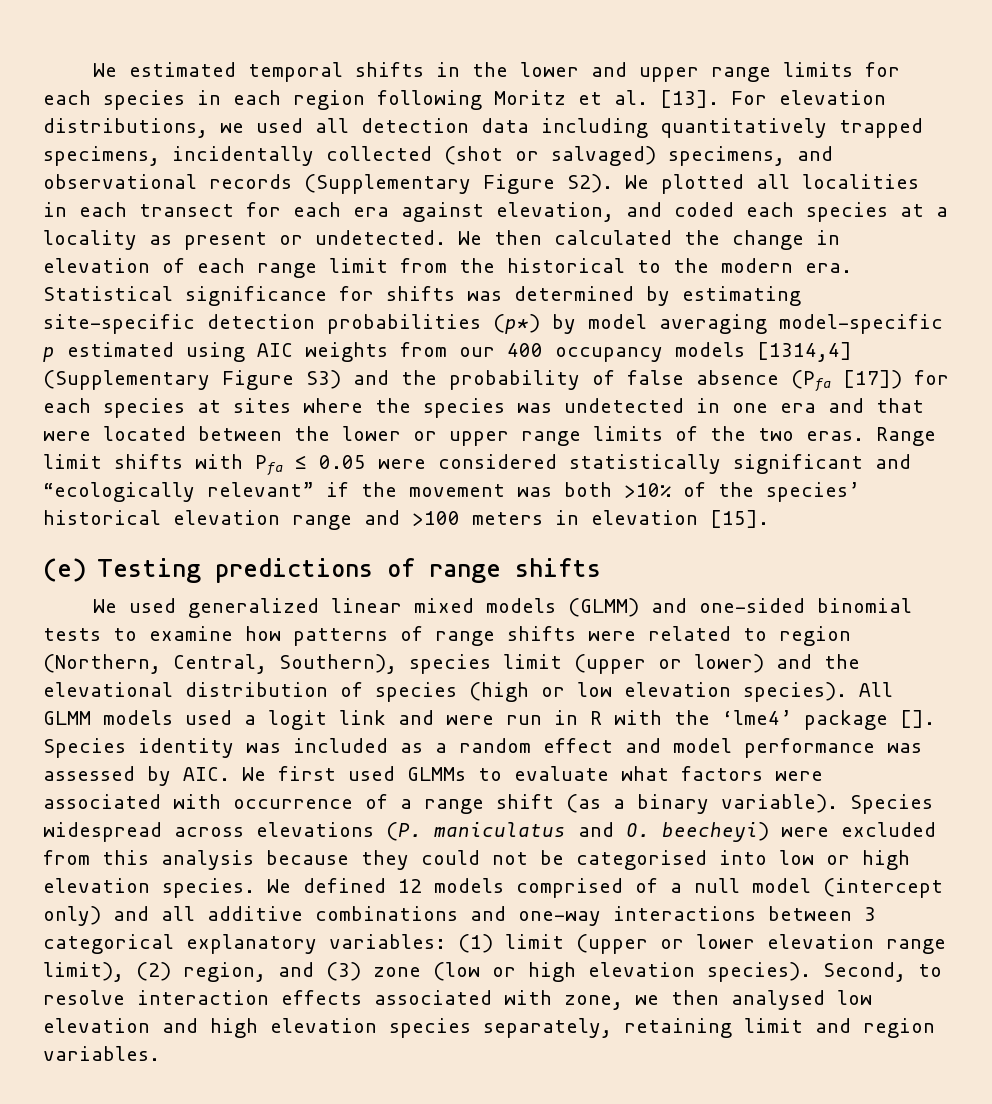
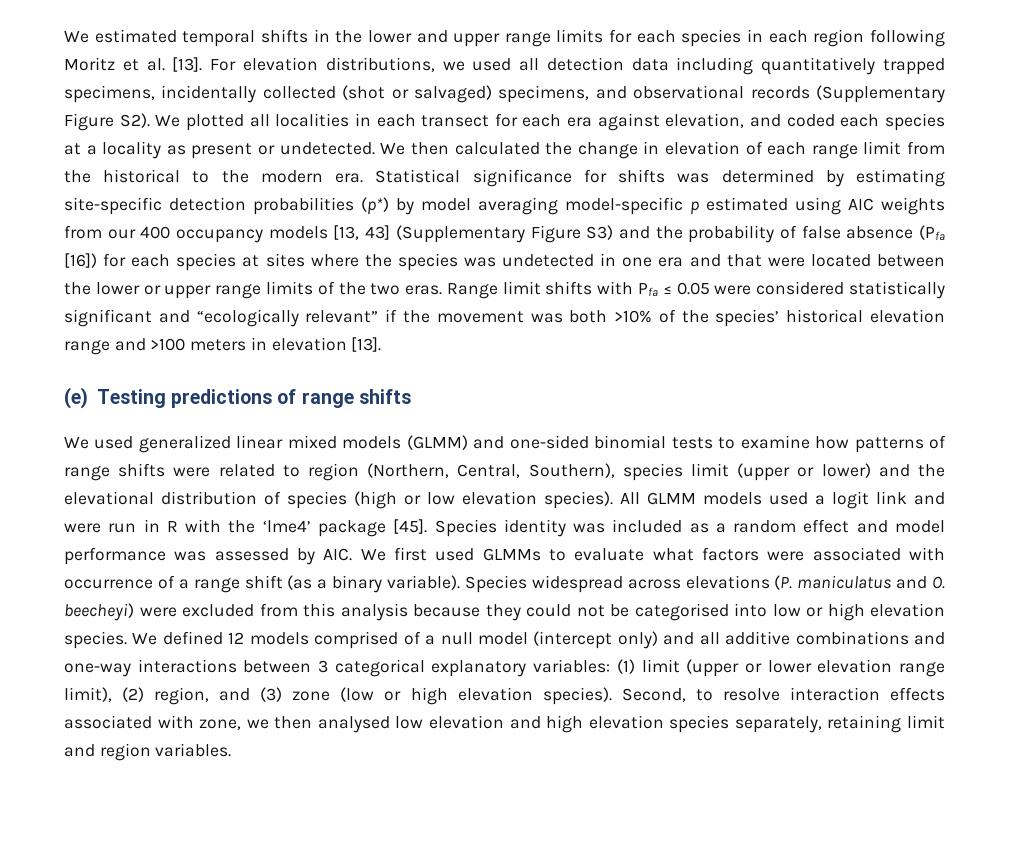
[757,342,852,362] [1314,4] -> [333,225,391,240] [13, 43]
[843,370,902,389] [17]) -> [64,253,97,268] [16])
[710,510,769,528] [15]. -> [351,337,382,352] [13].
[900,710,935,728] []. -> [393,519,428,534] [45].

